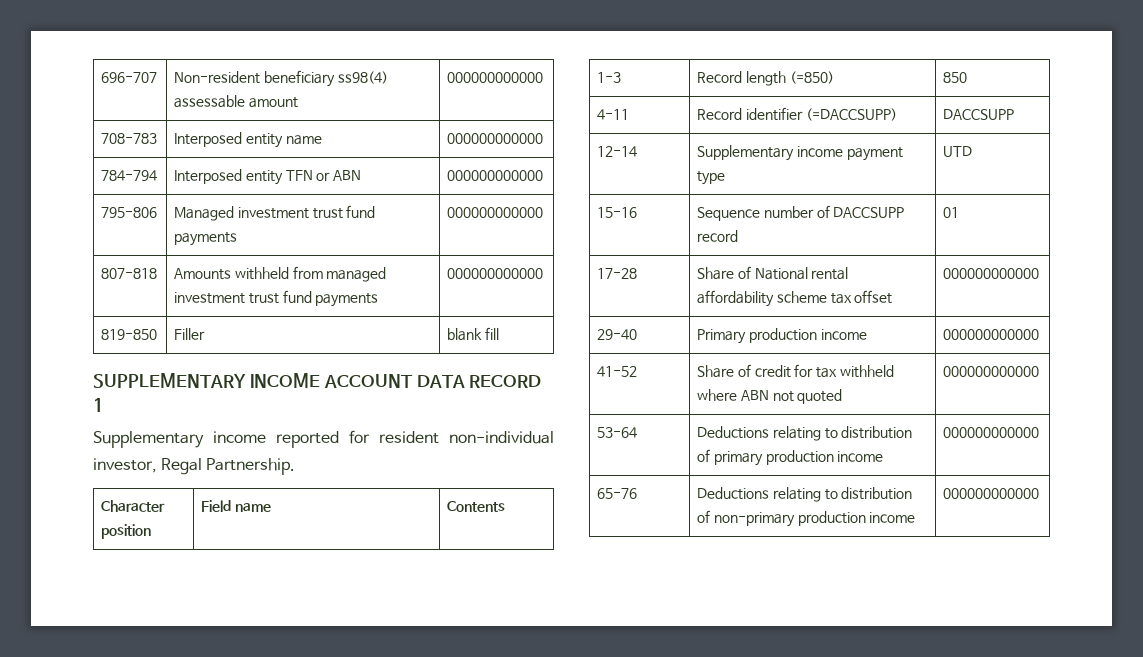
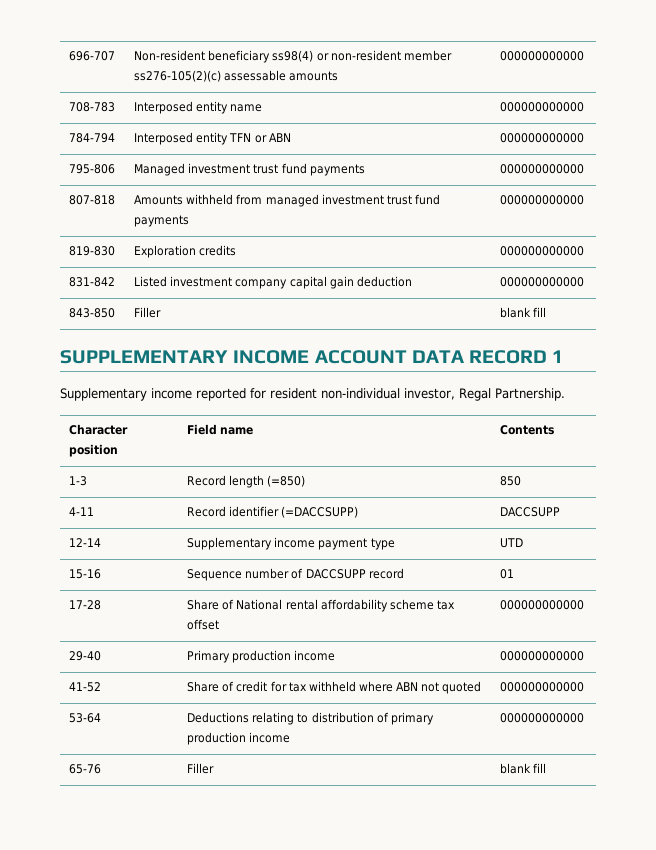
[174,95,298,108] assessable amount -> [316,50,452,61] [134,70,339,82] or non-resident member ss276-105(2)(c) assessable amounts
[101,329,158,340] 819-850 -> [69,246,116,256] [134,245,237,258] [500,246,585,256] [69,277,116,287] [134,276,412,289] [500,277,585,287] [69,308,116,318] 819-830 | Exploration credits | 000000000000 // 831-842 | Listed investment company capital gain deduction | 000000000000 // 843-850
[697,487,913,502] [697,510,916,527] [943,488,1040,499] Deductions relating to distribution of non-primary production income | 000000000000 -> [187,763,215,774] [500,763,547,774] Filler | blank fill

